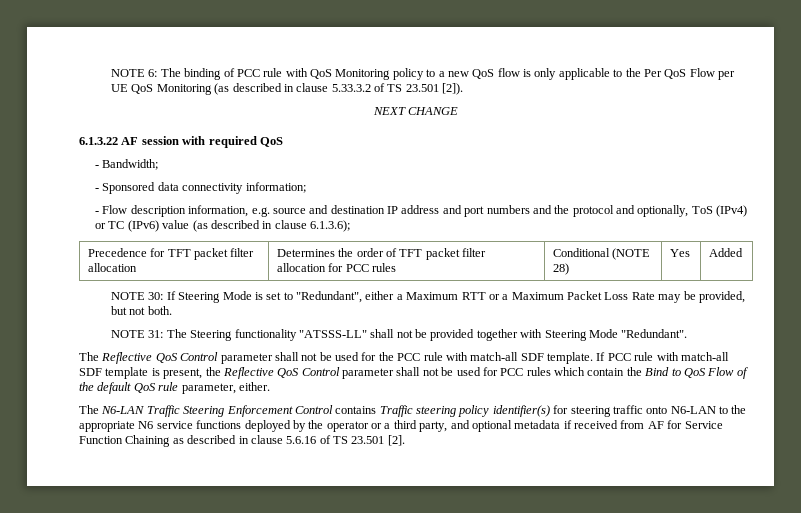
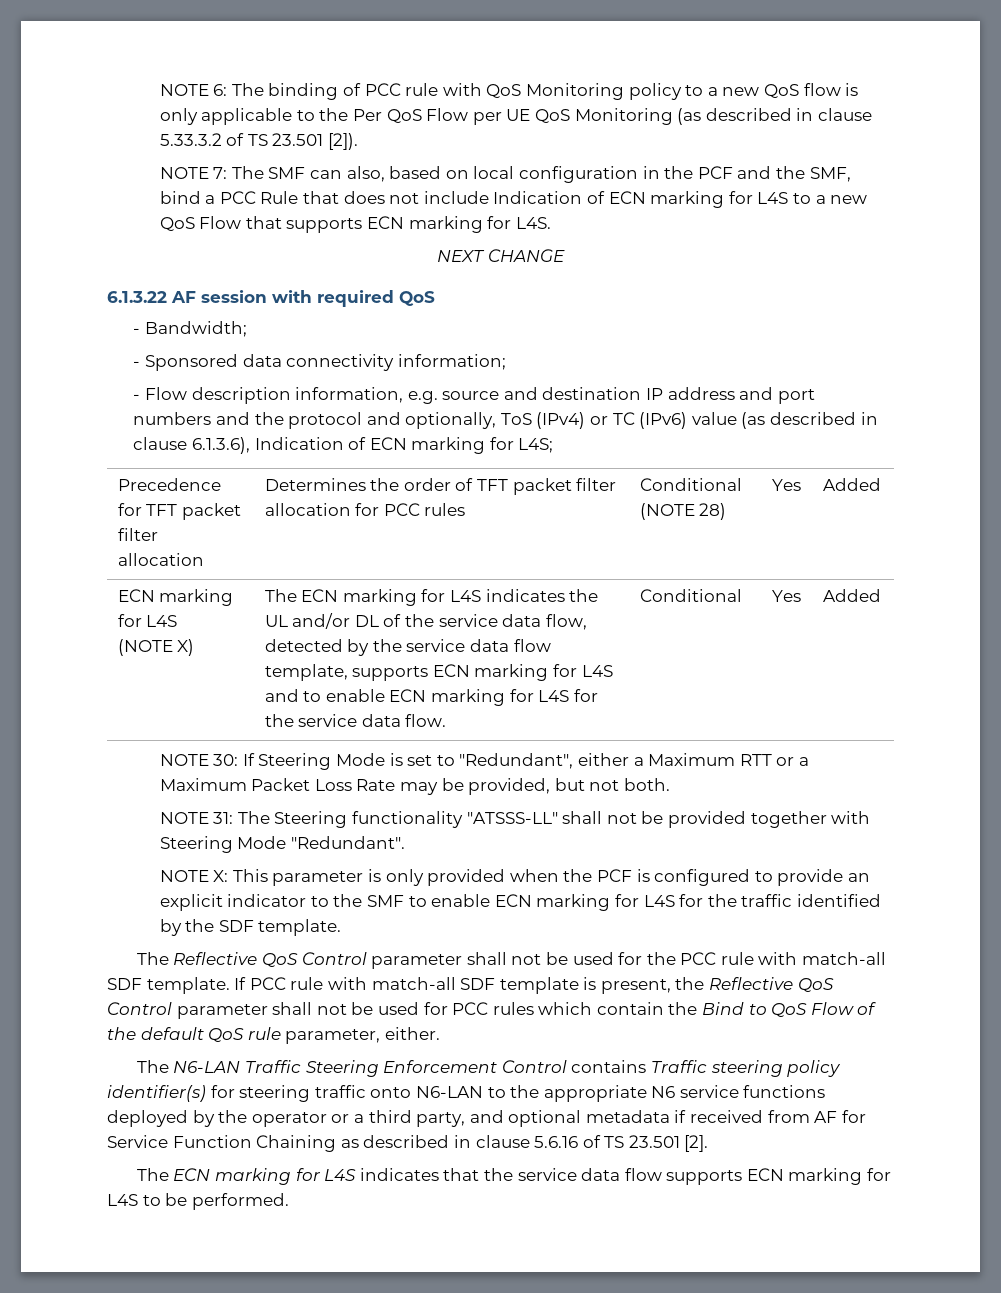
(464, 89) none -> [159,166,851,183] [159,191,868,208] [159,216,551,233] // NOTE 7: The SMF can also, based on local configuration in the PCF and the SMF, bind a PCC Rule that does not include Indication of ECN marking for L4S to a new QoS Flow that supports ECN marking for L4S.
[309,220,350,232] 6.1.3.6); -> [191,437,554,454] 6.1.3.6), Indication of ECN marking for L4S;
(743, 252) none -> [117,589,234,606] [117,614,178,627] [117,639,195,656] [264,589,599,606] [264,613,587,630] [264,639,551,656] [264,664,613,681] [264,689,598,706] [264,714,447,727] [639,589,742,602] [771,590,801,602] [822,589,881,602] // ECN marking for L4S // (NOTE X) | The ECN marking for L4S indicates the UL and/or DL of the service data flow, detected by the service data flow template, supports ECN marking for L4S and to enable ECN marking for L4S for the service data flow. | Conditional | Yes | Added
(688, 333) none -> [159,869,870,886] [159,894,881,911] [159,919,342,936] // NOTE X: This parameter is only provided when the PCF is configured to provide an explicit indicator to the SMF to enable ECN marking for L4S for the traffic identified by the SDF template.
(405, 440) none -> [136,1168,892,1185] [107,1193,289,1210] // The ECN marking for L4S indicates that the service data flow supports ECN marking for L4S to be performed.

